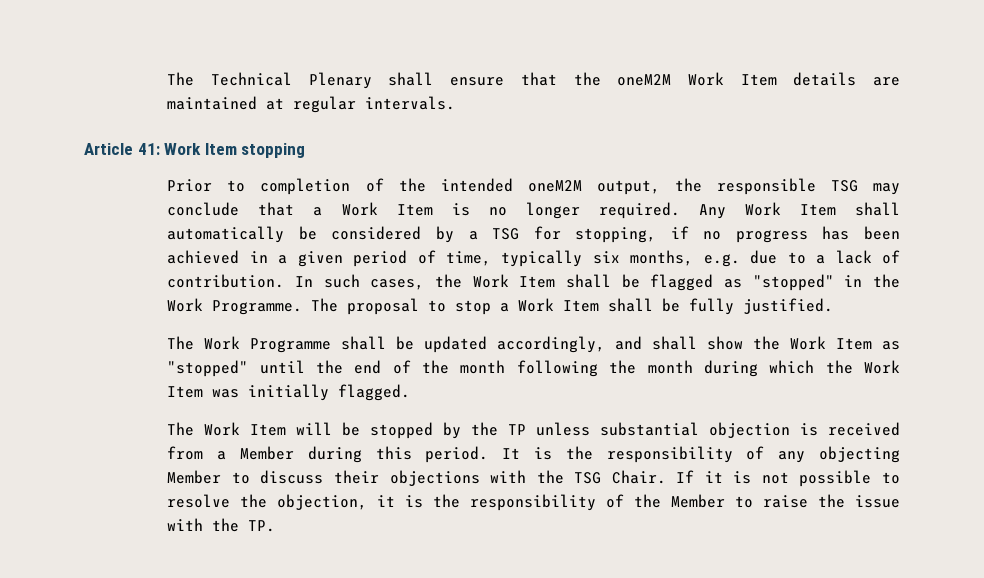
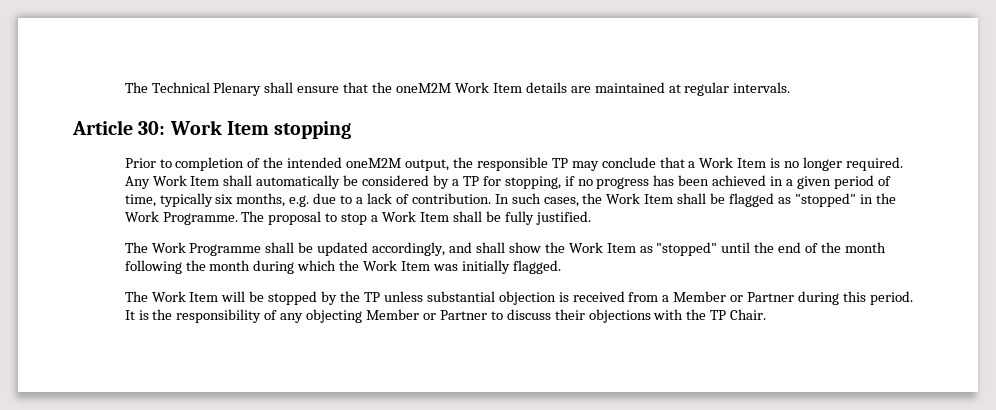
[137,143,160,155] 41: -> [138,121,166,135] 30:
[830,180,858,192] TSG -> [551,158,568,168] TP
[492,228,520,240] TSG -> [462,176,479,186] TP
(294, 453) none -> [730,292,795,302] or Partner
(222, 477) none -> [422,310,487,320] or Partner
[574,470,901,487] [167,494,900,511] [167,518,276,532] TSG Chair. If it is not possible to resolve the objection, it is the responsibility of the Member to raise the issue with the TP. -> [710,309,767,320] TP Chair.

